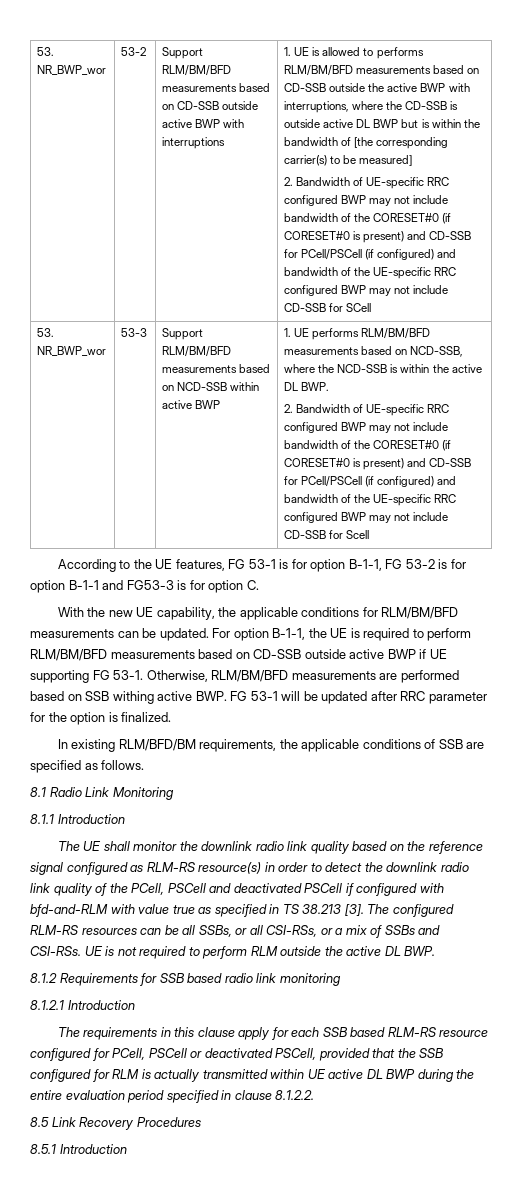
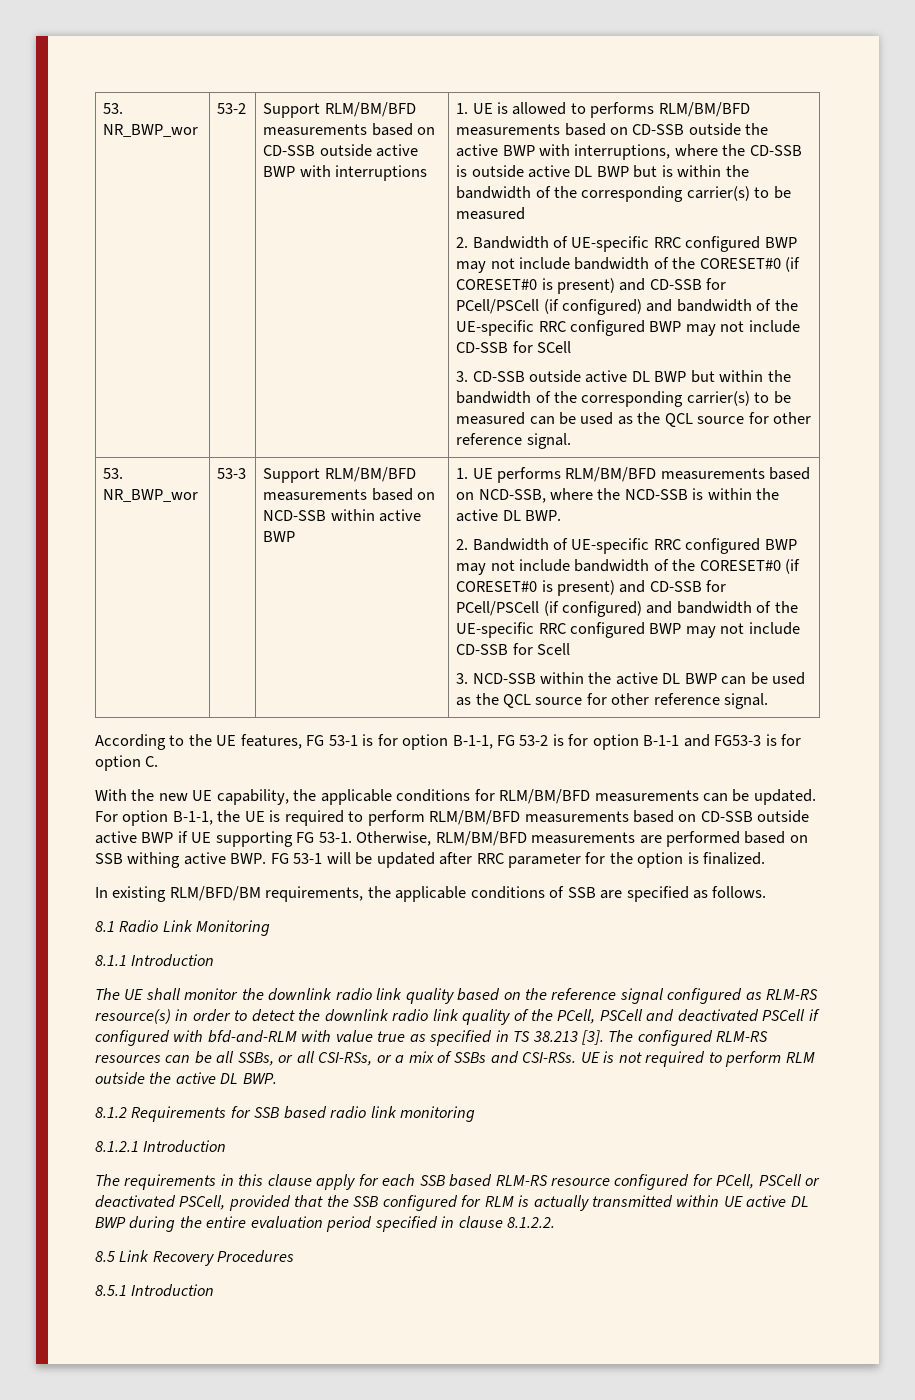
[354,137,449,149] [284,155,413,166] [the corresponding carrier(s) to be measured] -> [553,186,791,202] [456,207,526,220] the corresponding carrier(s) to be measured
(372, 307) none -> [456,370,791,383] [456,391,791,407] [456,412,812,427] [456,433,571,449] // 3. CD-SSB outside active DL BWP but within the bandwidth of the corresponding carrier(s) to be measured can be used as the QCL source for other reference signal.
(370, 534) none -> [456,672,806,685] [456,693,769,709] // 3. NCD-SSB within the active DL BWP can be used as the QCL source for other reference signal.

